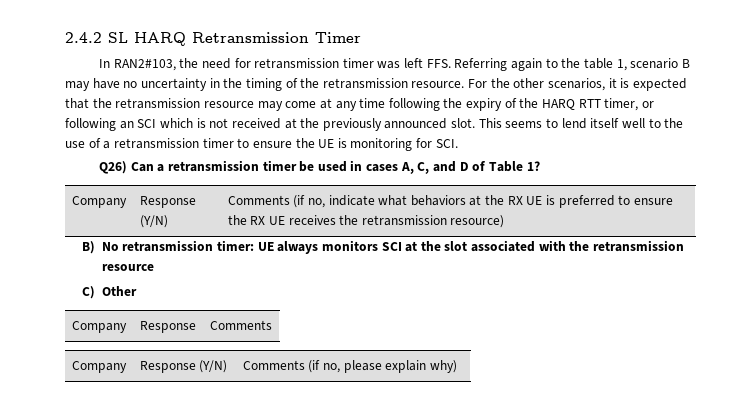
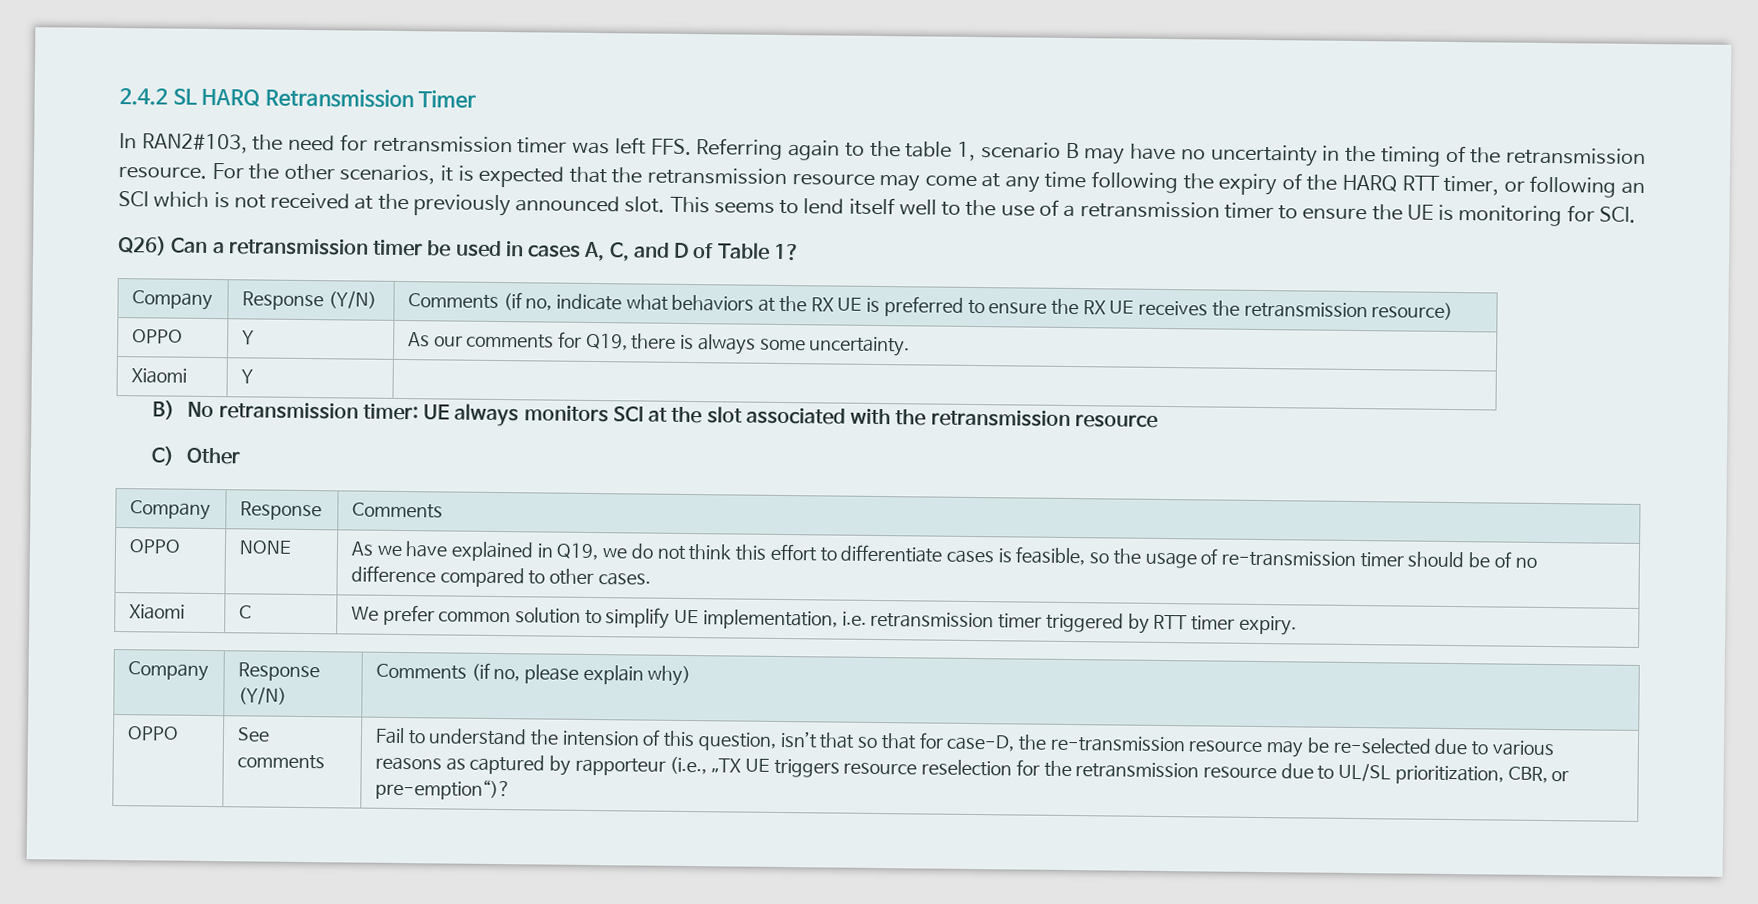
(505, 221) none -> [131,329,183,344] [241,330,254,345] [407,331,911,357] [130,368,187,384] [240,369,253,384] // OPPO | Y | As our comments for Q19, there is always some uncertainty. // Xiaomi | Y |
(272, 325) none -> [128,539,181,554] [238,540,292,555] [350,541,1537,569] [350,565,651,588] [128,604,185,620] [238,605,252,619] [350,604,1297,636] // OPPO | NONE | As we have explained in Q19, we do not think this effort to differentiate cases is feasible, so the usage of re-transmission timer should be of no difference compared to other cases. // Xiaomi | C | We prefer common solution to simplify UE implementation, i.e. retransmission timer triggered by RTT timer expiry.
(457, 366) none -> [126,726,179,741] [236,727,270,742] [236,754,325,770] [374,727,1555,758] [374,754,1570,785] [374,778,511,801] // OPPO | See comments | Fail to understand the intension of this question, isn’t that so that for case-D, the re-transmission resource may be re-selected due to various reasons as captured by rapporteur (i.e., „TX UE triggers resource reselection for the retransmission resource due to UL/SL prioritization, CBR, or pre-emption“)?

